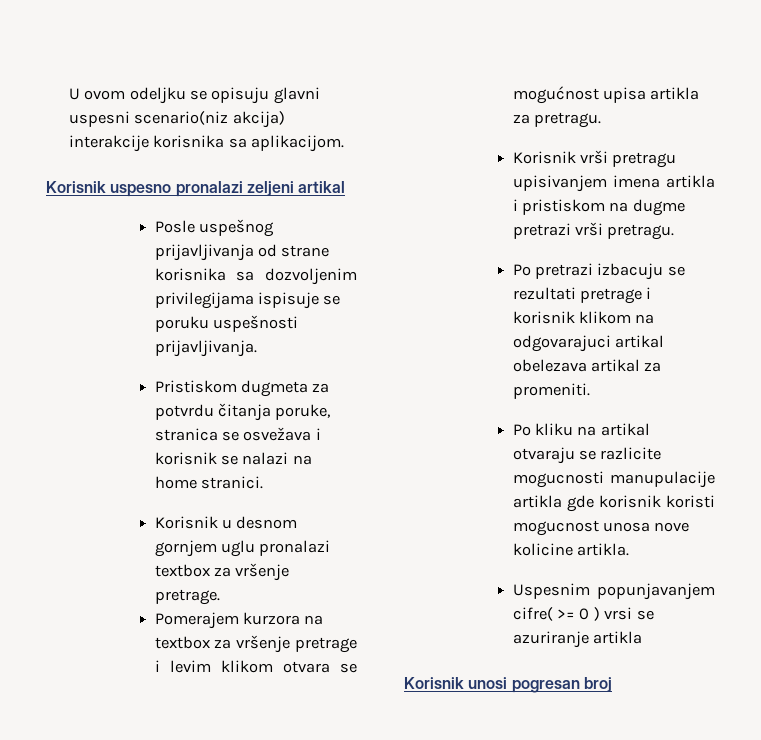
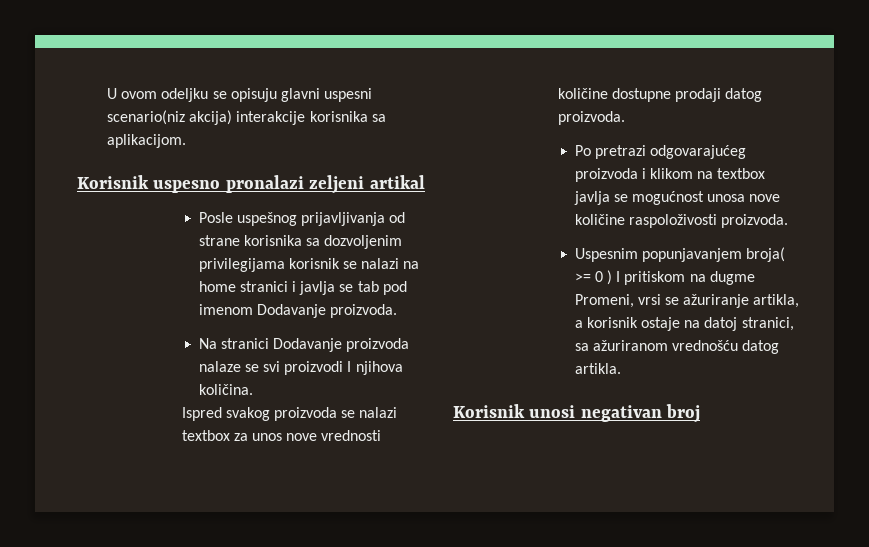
[257,292,341,309] [154,315,298,332] [154,340,257,357] [154,380,330,397] [154,403,331,421] [154,427,321,441] ispisuje se poruku uspešnosti prijavljivanja. // Pristiskom dugmeta za potvrdu čitanja poruke, stranica se osvežava i -> (285, 265) none
[200,476,263,489] [154,516,298,529] [154,540,331,557] [154,563,290,581] [154,589,220,605] [154,612,324,629] [154,635,357,653] [154,660,357,673] [512,86,700,104] [512,112,601,128] [512,150,677,168] [512,175,715,192] [512,199,685,216] [512,222,675,240] [512,263,685,280] [512,287,652,304] [512,311,655,324] [512,335,664,352] [512,359,662,372] [512,383,590,399] [512,423,650,436] [512,447,662,464] [512,471,715,488] [512,495,715,512] [512,520,690,536] [512,543,629,556] stranici. // Korisnik u desnom gornjem uglu pronalazi textbox za vršenje pretrage. // Pomerajem kurzora na textbox za vršenje pretrage i levim klikom otvara se mogućnost upisa artikla za pretragu. // Korisnik vrši pretragu upisivanjem imena artikla i pristiskom na dugme pretrazi vrši pretragu. // Po pretrazi izbacuju se rezultati pretrage i korisnik klikom na odgovarajuci artikal obelezava artikal za promeniti. // Po kliku na artikal otvaraju se razlicite mogucnosti manupulacije artikla gde korisnik koristi mogucnost unosa nove kolicine artikla. -> [239,281,407,295] [198,304,398,318] [198,338,410,352] [198,361,403,375] [198,384,253,395] [181,407,398,421] [181,430,382,441] [557,88,763,102] [557,111,625,125] [574,145,747,159] [574,168,766,182] [573,191,781,205] [574,214,789,228] stranici i javlja se tab pod imenom Dodavanje proizvoda. // Na stranici Dodavanje proizvoda nalaze se svi proizvodi I njihova količina. // Ispred svakog proizvoda se nalazi textbox za unos nove vrednosti količine dostupne prodaji datog proizvoda. // Po pretrazi odgovarajućeg proizvoda i klikom na textbox javlja se mogućnost unosa nove količine raspoloživosti proizvoda.
[512,607,553,621] cifre( -> [746,247,786,262] broja(
[604,607,654,620] [512,631,642,648] vrsi se azuriranje artikla -> [616,271,755,285] [574,294,800,308] [574,317,794,331] [574,340,780,354] [574,363,621,374] I pritiskom na dugme Promeni, vrsi se ažuriranje artikla, a korisnik ostaje na datoj stranici, sa ažuriranom vrednošću datog artikla.
[511,680,580,693] pogresan -> [580,405,662,422] negativan

